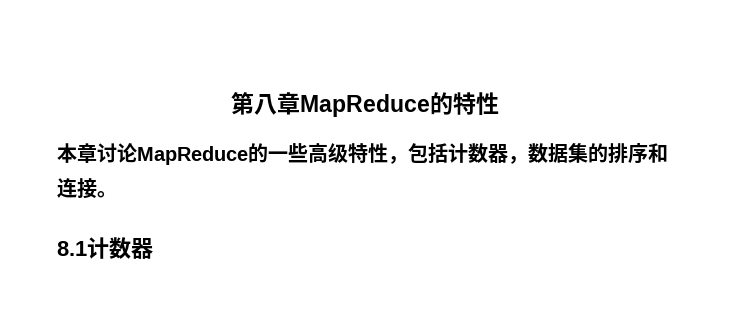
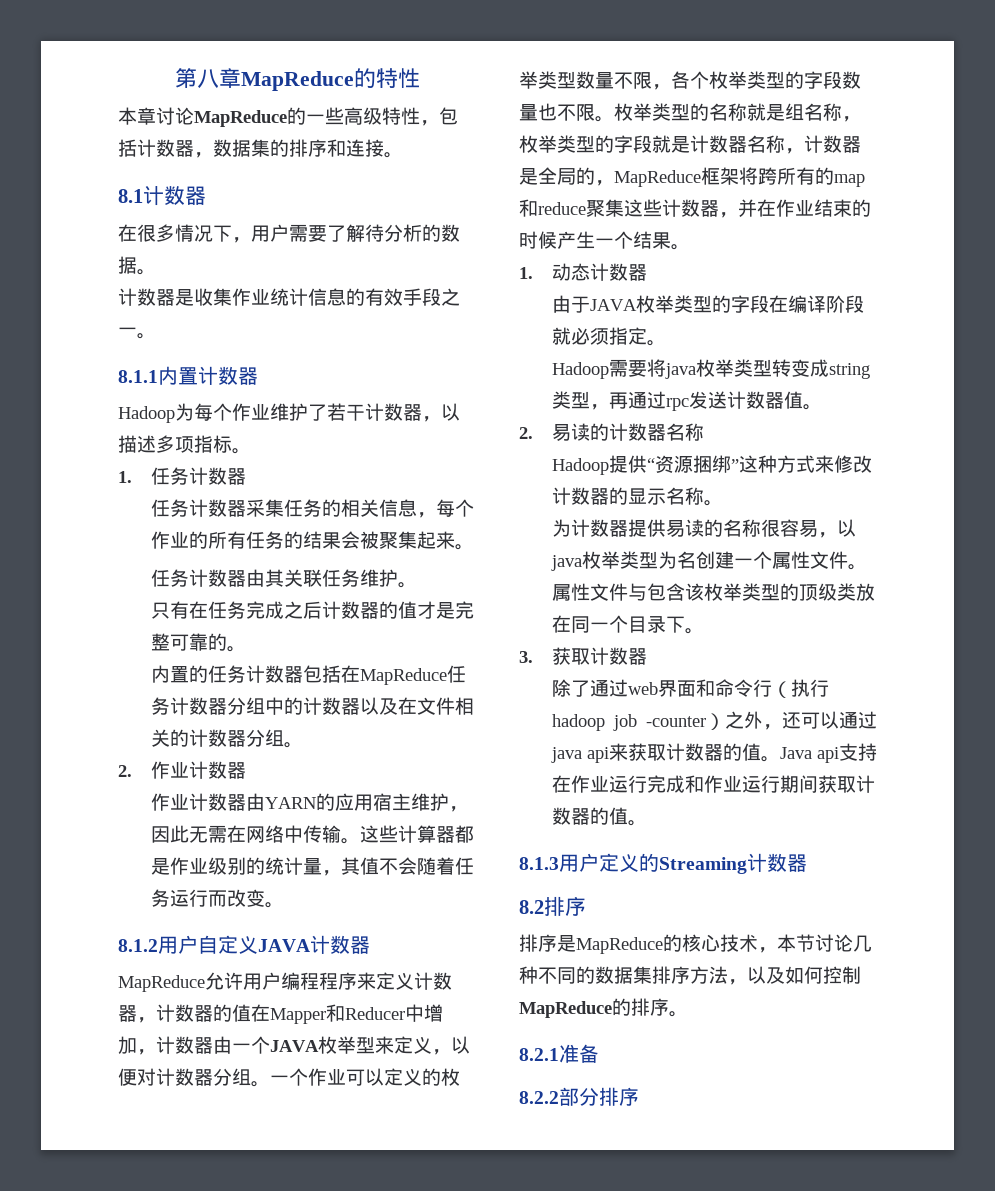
(153, 248) none -> [118,224,460,243] [118,256,156,275] [118,288,460,306] [118,327,156,339] [118,366,258,385] [118,403,460,423] [118,435,251,454] [118,467,246,485] [150,499,474,518] [150,531,474,550] [150,569,417,588] [150,601,474,619] [150,633,246,652] [150,665,466,685] [150,697,474,715] [150,729,303,748] [118,761,246,779] [150,793,468,812] [150,825,474,844] [150,857,474,876] [150,889,284,908] [118,935,370,954] [118,972,452,992] [118,1004,443,1024] [118,1036,470,1055] [118,1068,460,1087] [519,71,861,90] [519,103,861,122] [519,135,861,154] [519,167,865,187] [519,199,871,218] [519,231,690,250] [519,263,647,281] [551,295,864,313] [551,327,666,346] [551,359,870,379] [551,391,822,411] [519,423,704,441] [551,455,872,475] [551,487,723,506] [551,519,856,538] [550,551,867,571] [551,583,875,601] [551,615,704,634] [519,647,647,665] [551,679,829,698] [551,711,877,731] [550,743,877,763] [551,775,875,793] [551,807,647,826] [519,853,807,874] [519,896,586,916] [519,934,872,954] [519,966,861,985] [519,998,688,1018] [519,1044,599,1063] [519,1087,639,1106] // 在很多情况下，用户需要了解待分析的数据。 // 计数器是收集作业统计信息的有效手段之一。 // 8.1.1内置计数器 // Hadoop为每个作业维护了若干计数器，以描述多项指标。 // 1.任务计数器 // 任务计数器采集任务的相关信息，每个作业的所有任务的结果会被聚集起来。 // 任务计数器由其关联任务维护。 // 只有在任务完成之后计数器的值才是完整可靠的。 // 内置的任务计数器包括在MapReduce任务计数器分组中的计数器以及在文件相关的计数器分组。 // 2.作业计数器 // 作业计数器由YARN的应用宿主维护，因此无需在网络中传输。这些计算器都是作业级别的统计量，其值不会随着任务运行而改变。 // 8.1.2用户自定义JAVA计数器 // MapReduce允许用户编程程序来定义计数器，计数器的值在Mapper和Reducer中增加，计数器由一个JAVA枚举型来定义，以便对计数器分组。一个作业可以定义的枚举类型数量不限，各个枚举类型的字段数量也不限。枚举类型的名称就是组名称，枚举类型的字段就是计数器名称，计数器是全局的，MapReduce框架将跨所有的map和reduce聚集这些计数器，并在作业结束的时候产生一个结果。 // 1.动态计数器 // 由于JAVA枚举类型的字段在编译阶段就必须指定。 // Hadoop需要将java枚举类型转变成string类型，再通过rpc发送计数器值。 // 2.易读的计数器名称 // Hadoop提供“资源捆绑”这种方式来修改计数器的显示名称。 // 为计数器提供易读的名称很容易，以java枚举类型为名创建一个属性文件。属性文件与包含该枚举类型的顶级类放在同一个目录下。 // 3.获取计数器 // 除了通过web界面和命令行（执行hadoop job -counter）之外，还可以通过java api来获取计数器的值。Java api支持在作业运行完成和作业运行期间获取计数器的值。 // 8.1.3用户定义的Streaming计数器 // 8.2排序 // 排序是MapReduce的核心技术，本节讨论几种不同的数据集排序方法，以及如何控制MapReduce的排序。 // 8.2.1准备 // 8.2.2部分排序

